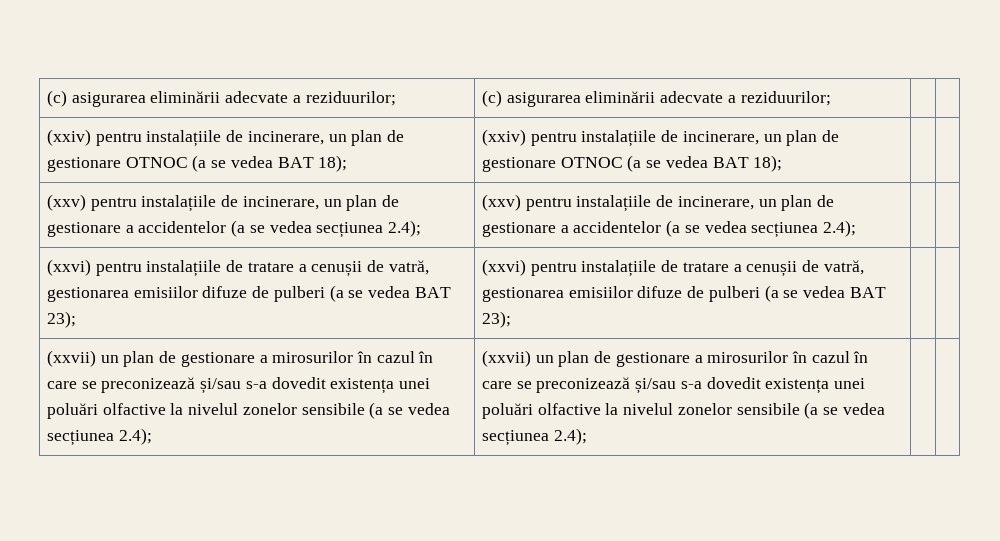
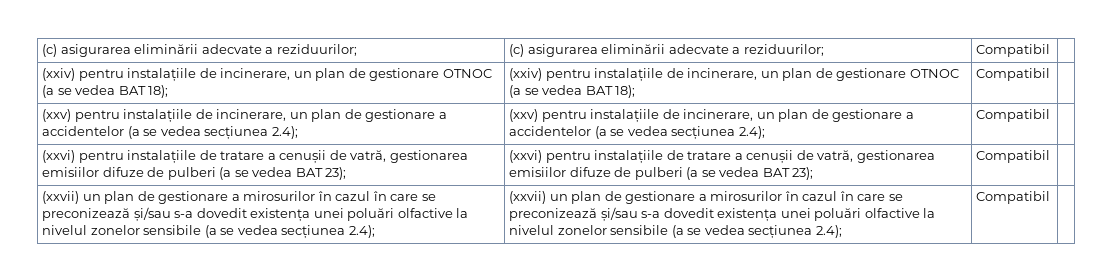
(831, 98) none -> [976,44,1051,57] Compatibil
(783, 163) none -> [976,68,1051,81] Compatibil
(857, 228) none -> [976,109,1051,122] Compatibil
(511, 319) none -> [976,150,1051,163] Compatibil
(587, 436) none -> [976,191,1051,204] Compatibil

